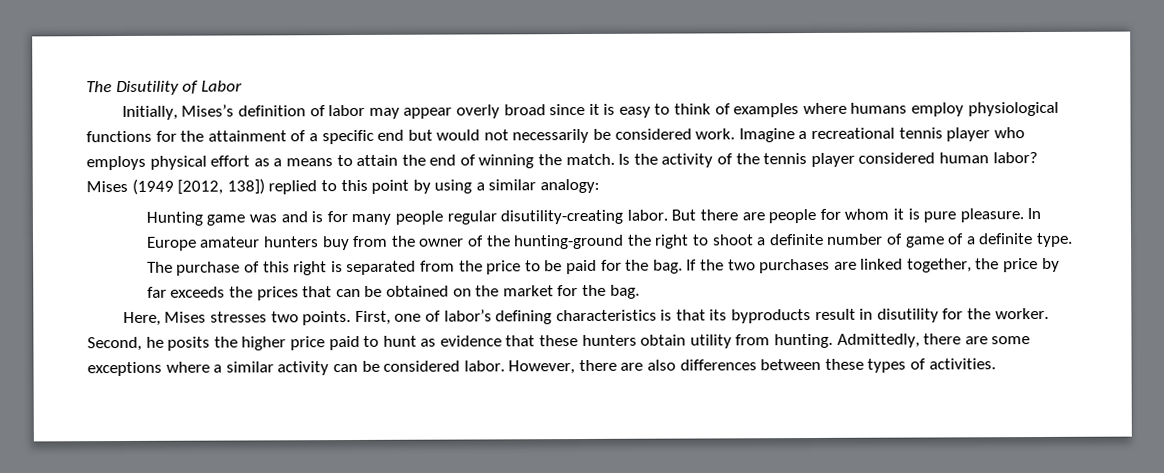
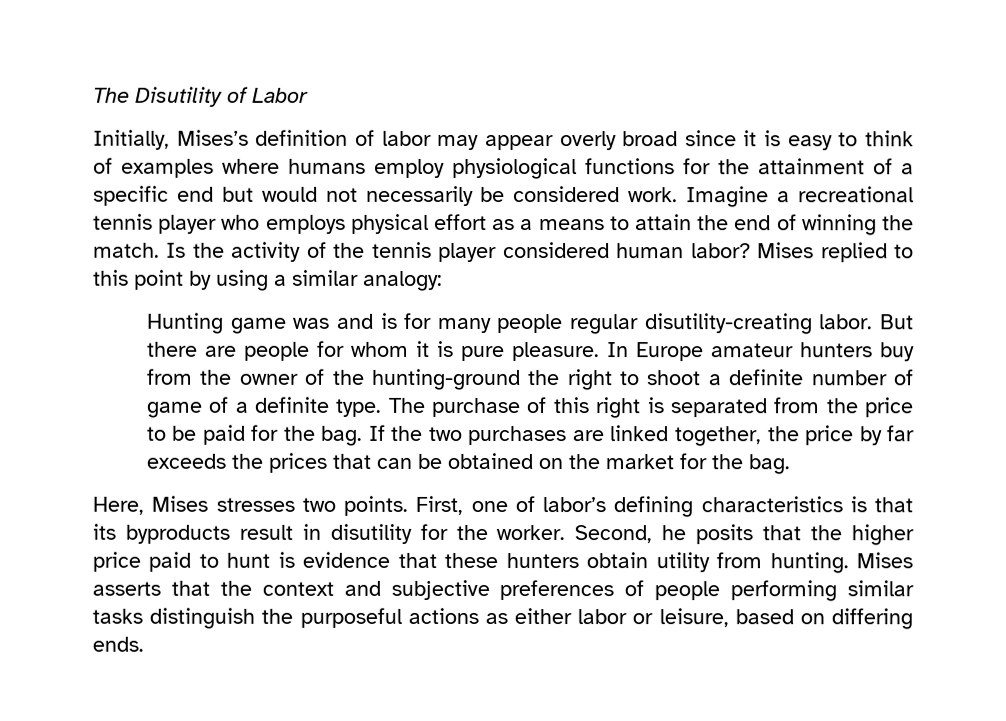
[131,178,265,195] (1949 [2012, 138]) -> (815, 250) none
(211, 343) none -> [762,525,802,541] that
[420,338,437,347] as -> [277,551,295,568] is
[836,333,1031,348] [87,358,996,377] Admittedly, there are some exceptions where a similar activity can be considered labor. However, there are also differences between these types of activities. -> [855,552,913,569] [92,579,914,602] [92,607,913,630] [92,636,144,652] Mises asserts that the context and subjective preferences of people performing similar tasks distinguish the purposeful actions as either labor or leisure, based on differing ends.

